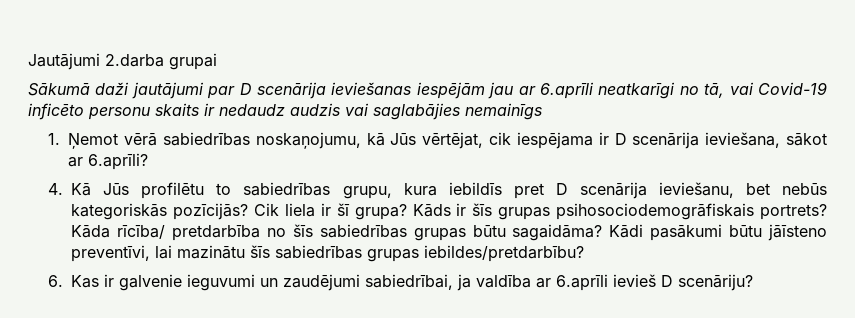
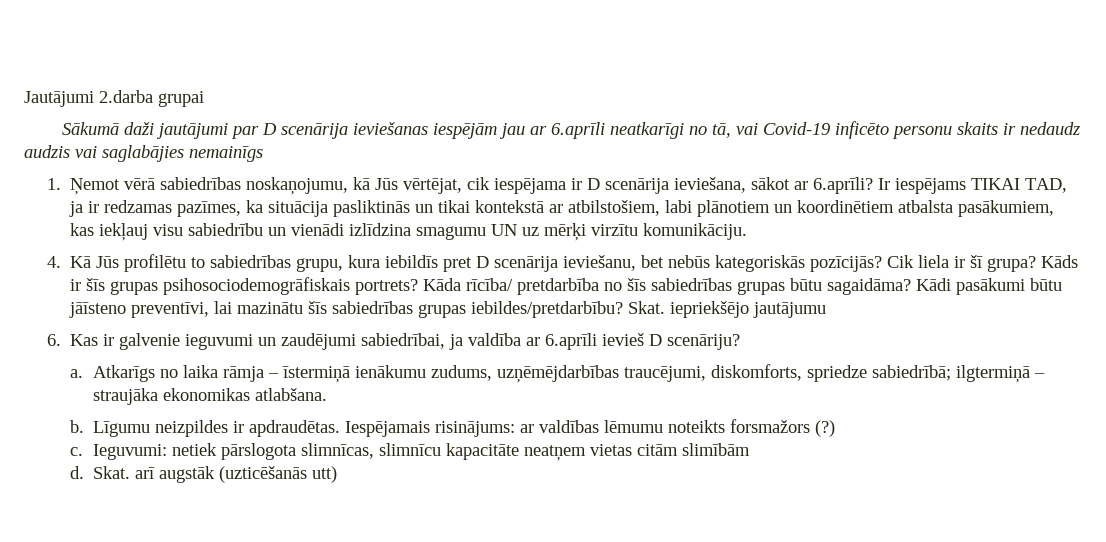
(149, 161) none -> [878,178,1068,194] [69,200,1055,217] [70,223,748,241] Ir iespējams TIKAI TAD, ja ir redzamas pazīmes, ka situācija pasliktinās un tikai kontekstā ar atbilstošiem, labi plānotiem un koordinētiem atbalsta pasākumiem, kas iekļauj visu sabiedrību un vienādi izlīdzina smagumu UN uz mērķi virzītu komunikāciju.
(585, 253) none -> [628,301,827,318] Skat. iepriekšējo jautājumu
(754, 282) none -> [69,364,1045,383] [92,388,327,405] [69,419,836,437] [69,443,750,461] [69,466,338,483] // a. Atkarīgs no laika rāmja – īstermiņā ienākumu zudums, uzņēmējdarbības traucējumi, diskomforts, spriedze sabiedrībā; ilgtermiņā – straujāka ekonomikas atlabšana. // b. Līgumu neizpildes ir apdraudētas. Iespējamais risinājums: ar valdības lēmumu noteikts forsmažors (?) // c. Ieguvumi: netiek pārslogota slimnīcas, slimnīcu kapacitāte neatņem vietas citām slimībām // d. Skat. arī augstāk (uzticēšanās utt)

